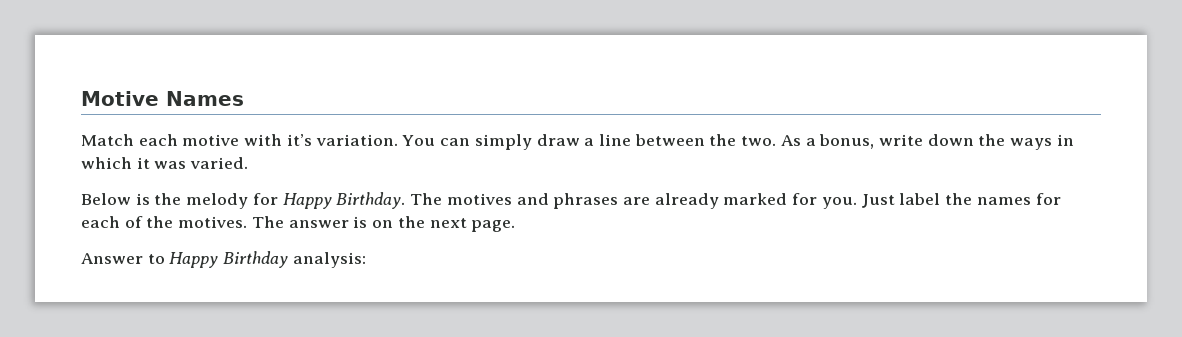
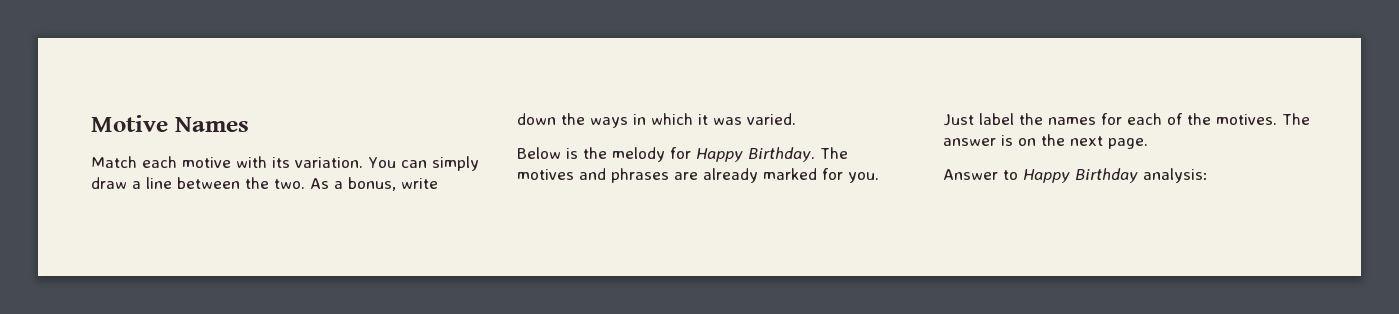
[286,134,312,146] it’s -> [272,157,290,168] its

